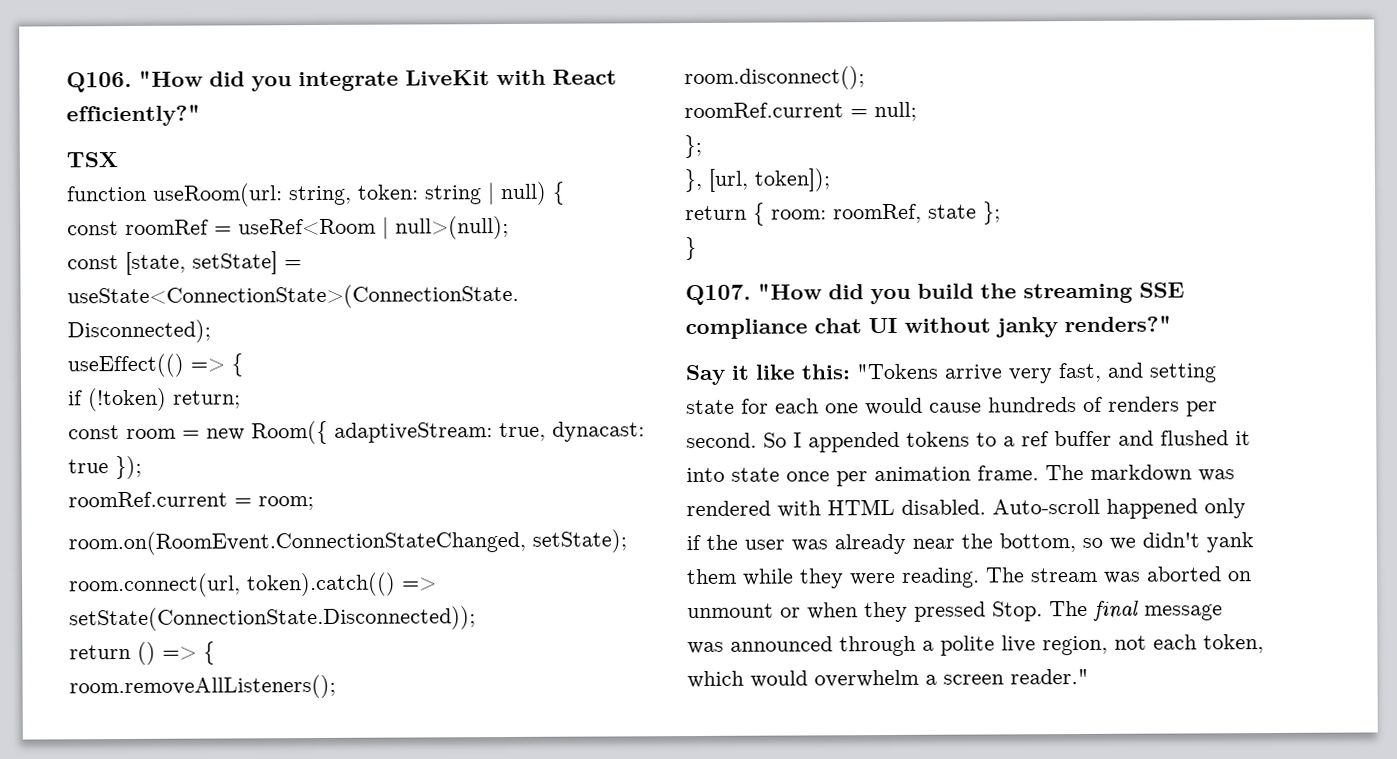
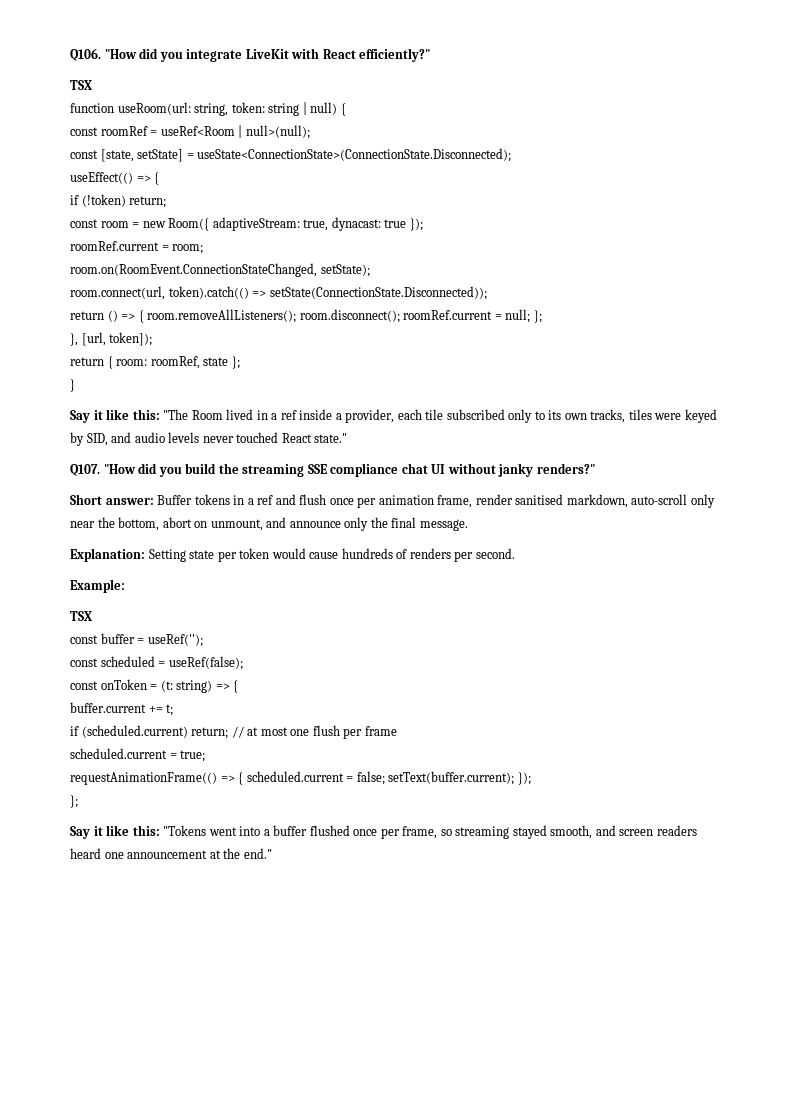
(215, 653) // -> (144, 316) none
(336, 687) // -> (297, 316) none
(865, 78) // -> (400, 316) none
(917, 111) // -> (531, 316) none
(697, 249) none -> [70,409,717,423] [70,432,348,446] // Say it like this: "The Room lived in a ref inside a provider, each tile subscribed only to its own tracks, tiles were keyed by SID, and audio levels never touched React state."
[685,362,1217,386] [686,398,859,415] Say it like this: "Tokens arrive very fast, and setting state for each one -> [70,494,715,508] [70,517,468,531] [70,548,270,562] Short answer: Buffer tokens in a ref and flush once per animation frame, render sanitised markdown, auto-scroll only near the bottom, abort on unmount, and announce only the final message. // Explanation: Setting state per token
[763,430,1251,453] [686,464,1235,487] [686,498,1246,519] [686,532,1254,555] [686,566,1252,589] [687,600,1223,623] [687,634,1264,657] [687,668,1089,689] So I appended tokens to a ref buffer and flushed it into state once per animation frame. The markdown was rendered with HTML disabled. Auto-scroll happened only if the user was already near the bottom, so we didn't yank them while they were reading. The stream was aborted on unmount or when they pressed Stop. The final message was announced through a polite live region, not each token, which would overwhelm a screen reader." -> [70,579,125,593] [70,611,92,621] [70,633,203,647] [70,656,243,670] [70,679,239,693] [70,702,174,716] [70,725,397,739] [70,748,206,762] [70,771,531,785] [70,795,78,808] [70,825,697,839] [70,848,272,859] // Example: // TSX // const buffer = useRef(''); // const scheduled = useRef(false); // const onToken = (t: string) => { // buffer.current += t; // if (scheduled.current) return; // at most one flush per frame // scheduled.current = true; // requestAnimationFrame(() => { scheduled.current = false; setText(buffer.current); }); // }; // Say it like this: "Tokens went into a buffer flushed once per frame, so streaming stayed smooth, and screen readers heard one announcement at the end."

